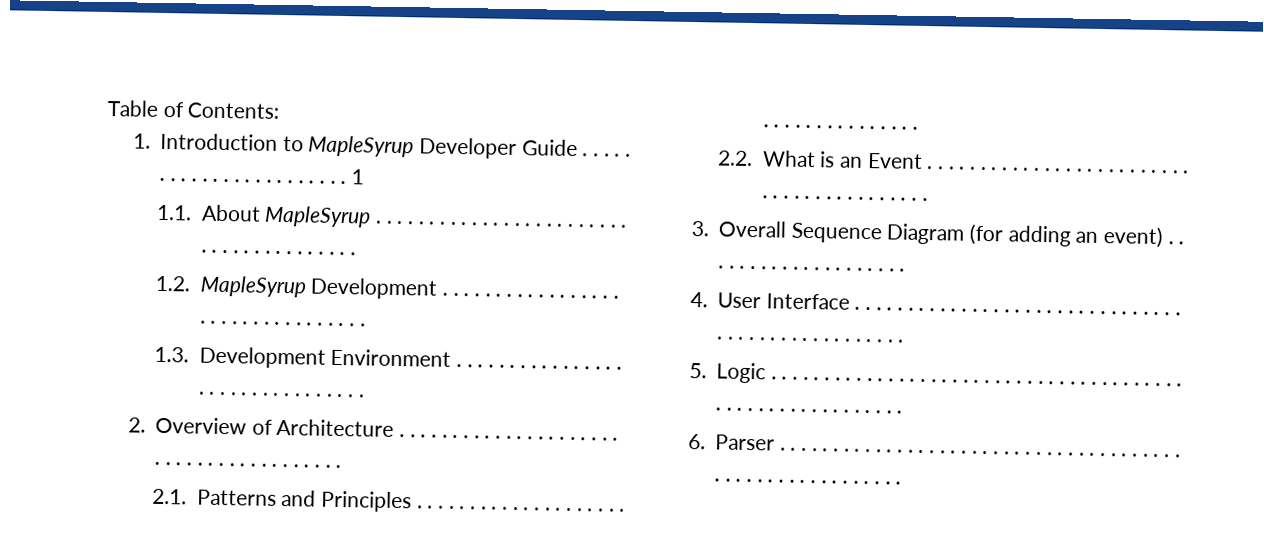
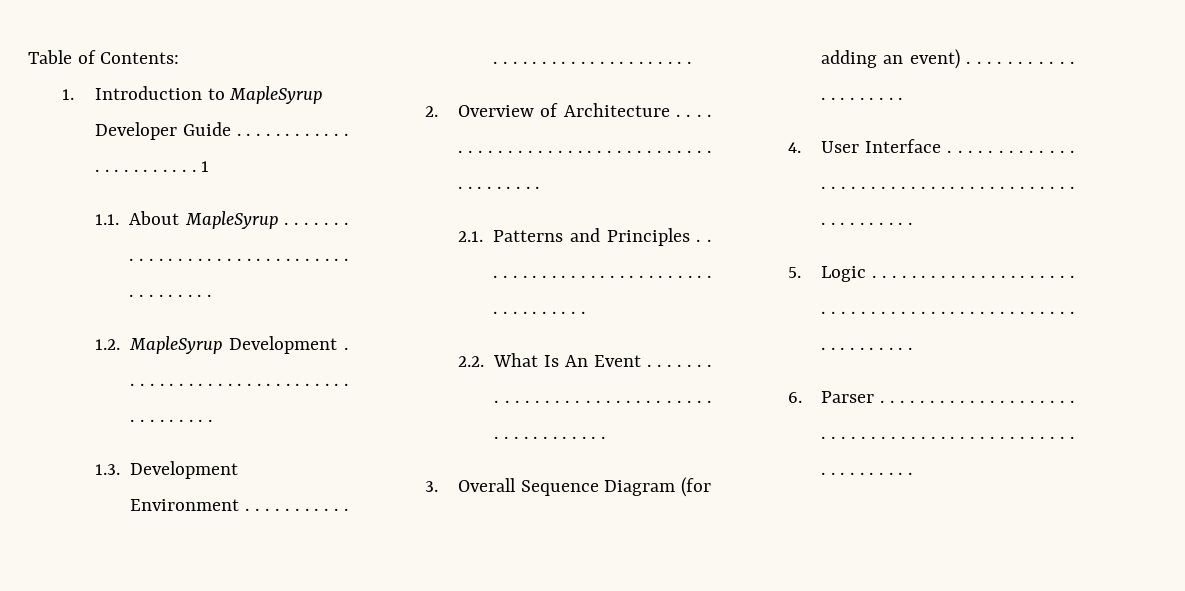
[819,151,863,168] is an -> [544,355,589,367] Is An

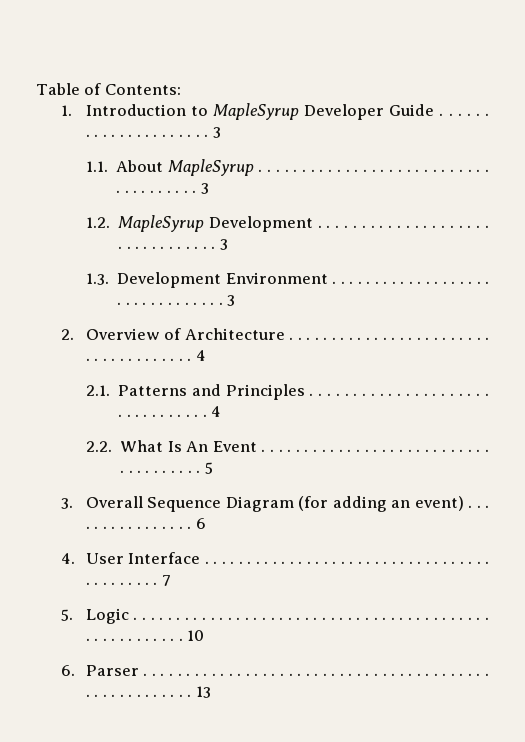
[182,161,210,172] . . 1 -> [212,127,221,138] 3
[197,294,211,297] . . -> [200,183,209,194] 3
[207,419,212,422] . -> [219,239,228,250] 3
(691, 62) none -> [226,295,235,306] 3
[525,186,540,189] . . -> [195,350,206,361] 4
[561,311,585,314] . . . -> [211,406,222,417] 4
[571,436,605,439] . . . . -> [204,462,213,474] 5
[869,97,903,100] . . . . -> [195,518,206,529] 6
[859,222,913,225] . . . . . . -> [161,575,171,586] 7
[888,347,913,350] . . . -> [187,630,205,641] 10
[898,472,913,475] . . -> [195,686,211,698] 13

